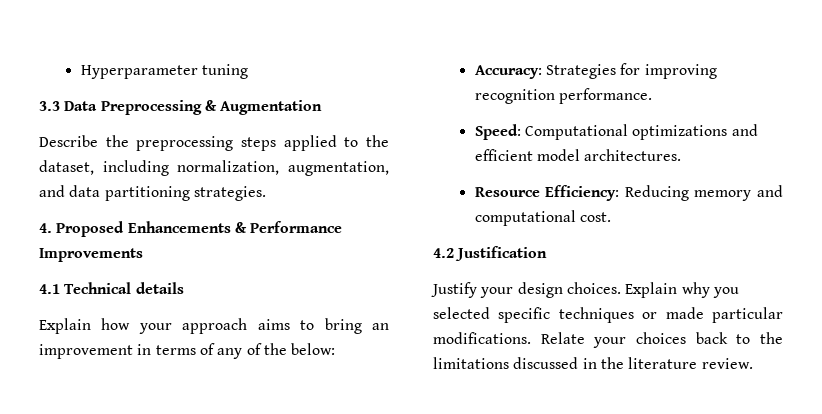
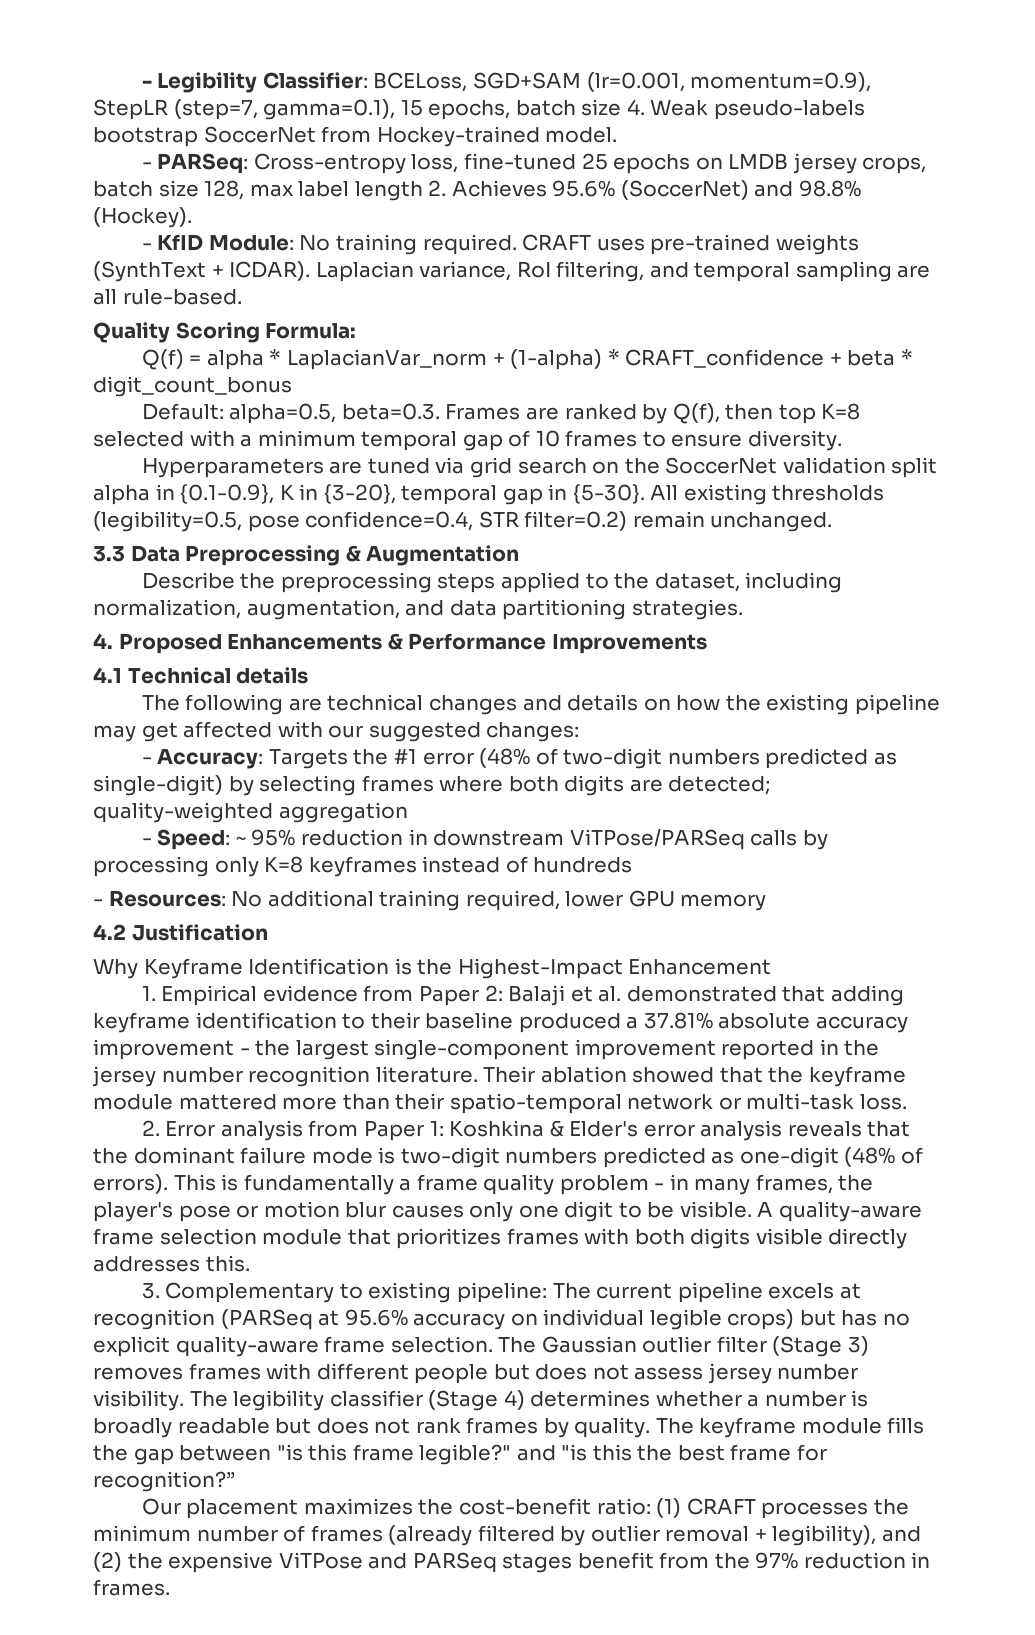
[80,64,249,79] Hyperparameter tuning -> [141,72,872,93] [93,99,865,120] [93,126,618,147] [141,153,927,174] [93,180,861,201] [93,207,192,228] [141,234,859,255] [93,261,931,282] [93,289,242,305] [93,322,357,343] [141,349,913,370] [93,376,292,397] [141,403,861,424] [93,430,842,451] [141,457,938,478] [93,484,885,505] [93,511,833,532] - Legibility Classifier: BCELoss, SGD+SAM (lr=0.001, momentum=0.9), StepLR (step=7, gamma=0.1), 15 epochs, batch size 4. Weak pseudo-labels bootstrap SoccerNet from Hockey-trained model. // - PARSeq: Cross-entropy loss, fine-tuned 25 epochs on LMDB jersey crops, batch size 128, max label length 2. Achieves 95.6% (SoccerNet) and 98.8% (Hockey). // - KfID Module: No training required. CRAFT uses pre-trained weights (SynthText + ICDAR). Laplacian variance, RoI filtering, and temporal sampling are all rule-based. // Quality Scoring Formula: // Q(f) = alpha * LaplacianVar_norm + (1-alpha) * CRAFT_confidence + beta * digit_count_bonus // Default: alpha=0.5, beta=0.3. Frames are ranked by Q(f), then top K=8 selected with a minimum temporal gap of 10 frames to ensure diversity. // Hyperparameters are tuned via grid search on the SoccerNet validation split alpha in {0.1-0.9}, K in {3-20}, temporal gap in {5-30}. All existing thresholds (legibility=0.5, pose confidence=0.4, STR filter=0.2) remain unchanged.
[39,318,389,334] [39,343,336,359] [474,63,717,79] [474,88,653,104] [474,124,758,140] [474,149,682,161] [474,185,783,201] [474,210,612,226] [433,246,548,261] [431,282,739,298] [433,307,783,323] [433,332,783,348] [433,357,753,369] Explain how your approach aims to bring an improvement in terms of any of the below: // Accuracy: Strategies for improving recognition performance. // Speed: Computational optimizations and efficient model architectures. // Resource Efficiency: Reducing memory and computational cost. // 4.2 Justification // Justify your design choices. Explain why you selected specific techniques or made particular modifications. Relate your choices back to the limitations discussed in the literature review. -> [141,694,940,715] [93,721,580,742] [141,748,897,769] [93,775,771,796] [93,802,408,823] [141,829,828,850] [93,856,633,877] [93,890,767,911] [93,924,268,941] [93,958,772,979] [141,985,904,1006] [93,1012,908,1033] [93,1039,880,1060] [92,1066,906,1087] [93,1093,907,1114] [141,1120,911,1141] [93,1147,923,1168] [93,1174,874,1195] [93,1201,922,1222] [93,1228,908,1249] [93,1255,250,1272] [141,1282,861,1303] [93,1309,910,1330] [93,1336,869,1357] [93,1363,859,1384] [93,1390,869,1411] [93,1417,925,1438] [93,1444,827,1465] [93,1471,235,1492] [141,1498,909,1519] [93,1525,921,1546] [93,1552,931,1573] [93,1579,170,1596] The following are technical changes and details on how the existing pipeline may get affected with our suggested changes: // - Accuracy: Targets the #1 error (48% of two-digit numbers predicted as single-digit) by selecting frames where both digits are detected; quality-weighted aggregation // - Speed: ~ 95% reduction in downstream ViTPose/PARSeq calls by processing only K=8 keyframes instead of hundreds // - Resources: No additional training required, lower GPU memory // 4.2 Justification // Why Keyframe Identification is the Highest-Impact Enhancement // 1. Empirical evidence from Paper 2: Balaji et al. demonstrated that adding keyframe identification to their baseline produced a 37.81% absolute accuracy improvement - the largest single-component improvement reported in the jersey number recognition literature. Their ablation showed that the keyframe module mattered more than their spatio-temporal network or multi-task loss. // 2. Error analysis from Paper 1: Koshkina & Elder's error analysis reveals that the dominant failure mode is two-digit numbers predicted as one-digit (48% of errors). This is fundamentally a frame quality problem - in many frames, the player's pose or motion blur causes only one digit to be visible. A quality-aware frame selection module that prioritizes frames with both digits visible directly addresses this. // 3. Complementary to existing pipeline: The current pipeline excels at recognition (PARSeq at 95.6% accuracy on individual legible crops) but has no explicit quality-aware frame selection. The Gaussian outlier filter (Stage 3) removes frames with different people but does not assess jersey number visibility. The legibility classifier (Stage 4) determines whether a number is broadly readable but does not rank frames by quality. The keyframe module fills the gap between "is this frame legible?" and "is this the best frame for recognition?” // Our placement maximizes the cost-benefit ratio: (1) CRAFT processes the minimum number of frames (already filtered by outlier removal + legibility), and (2) the expensive ViTPose and PARSeq stages benefit from the 97% reduction in frames.

